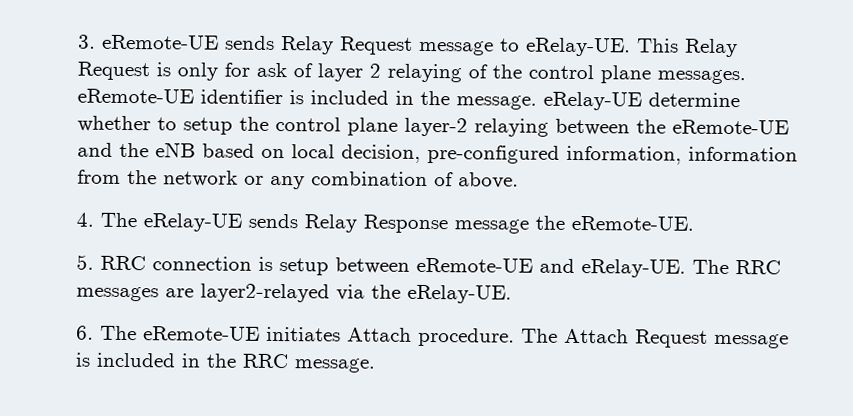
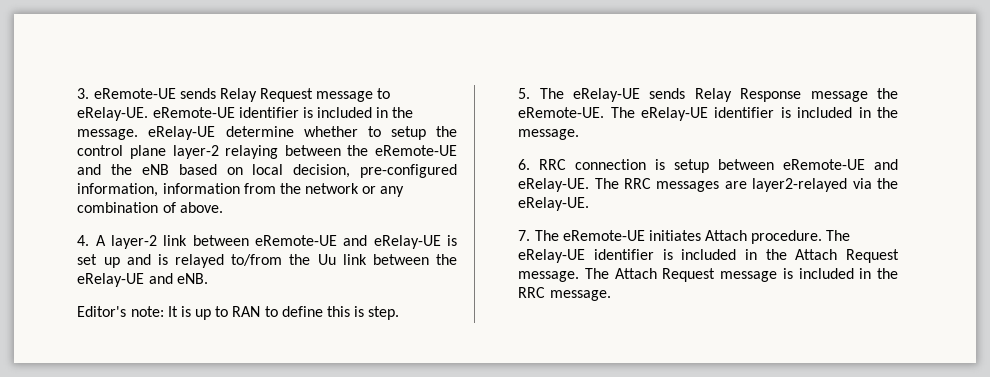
[636,38,738,58] [76,61,746,85] This Relay Request is only for ask of layer 2 relaying of the control plane messages. -> (149, 114) none
(94, 219) none -> [95,235,457,249] [77,254,457,268] [77,273,208,287] [77,306,400,320] [518,88,531,99] A layer-2 link between eRemote-UE and eRelay-UE is set up and is relayed to/from the Uu link between the eRelay-UE and eNB. // Editor's note: It is up to RAN to define this is step. // 5.
[75,254,94,270] // 5. -> [610,107,898,121] [518,129,580,140] [518,159,531,170] The eRelay-UE identifier is included in the message. // 6.
[75,325,94,340] 6. -> [518,230,531,241] 7.
(558, 335) none -> [518,249,899,263] [518,268,610,282] eRelay-UE identifier is included in the Attach Request message. The

